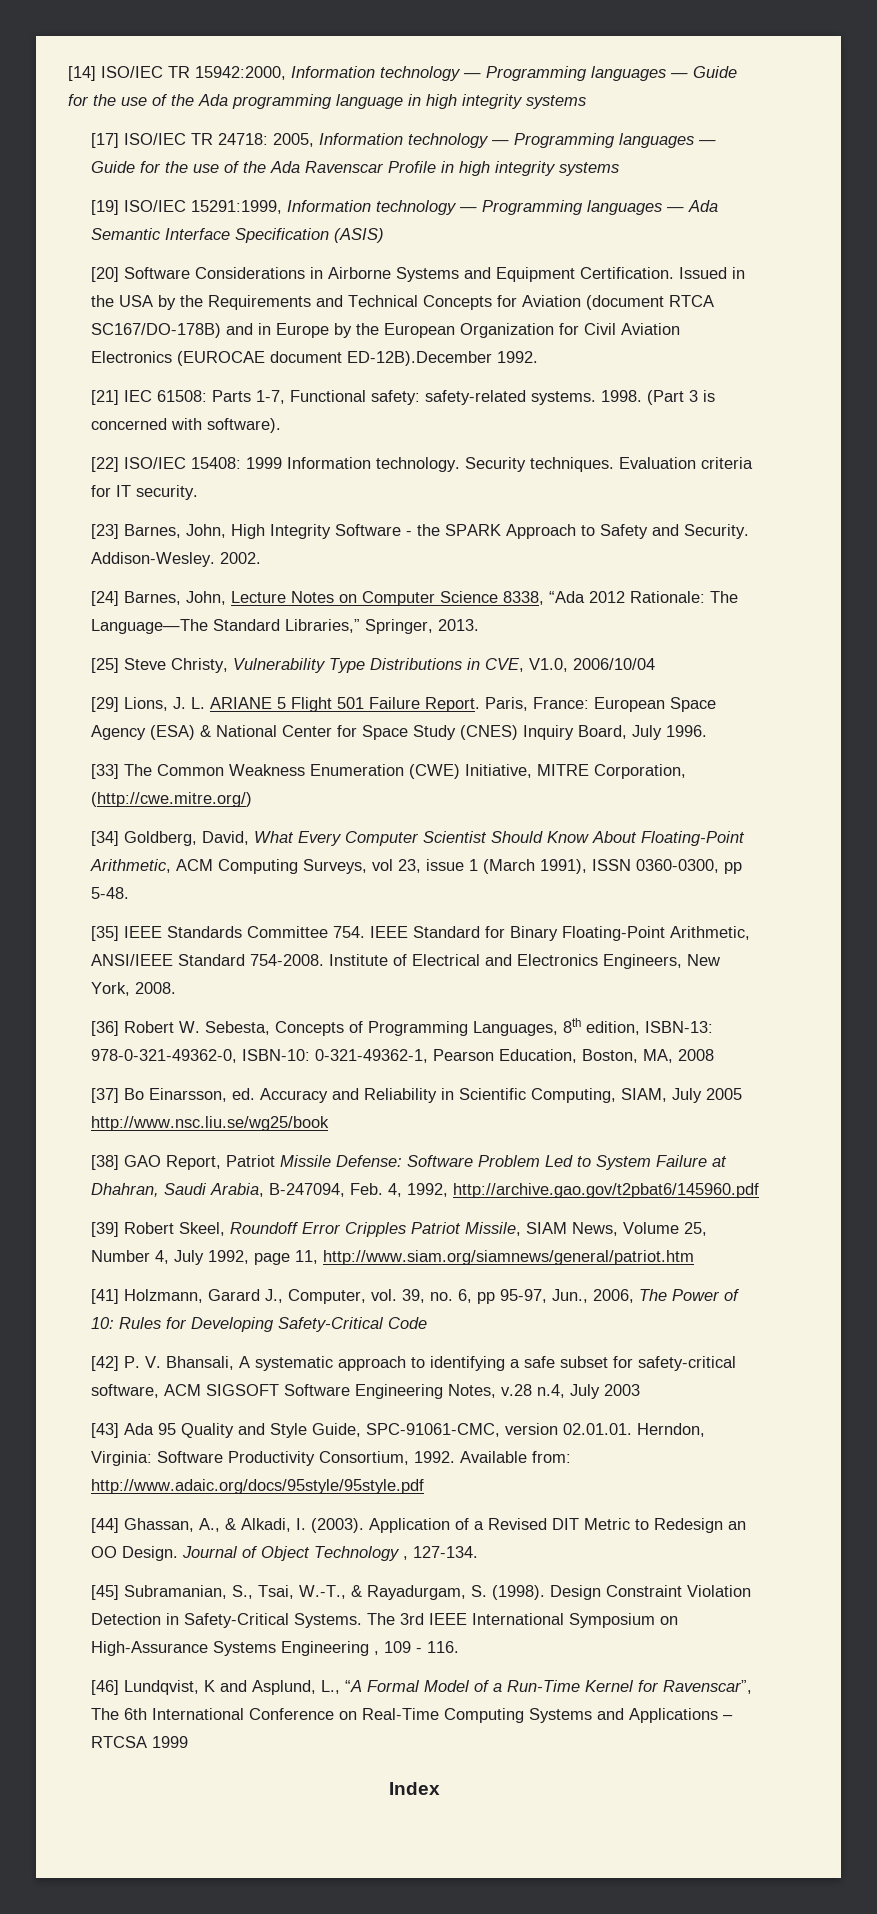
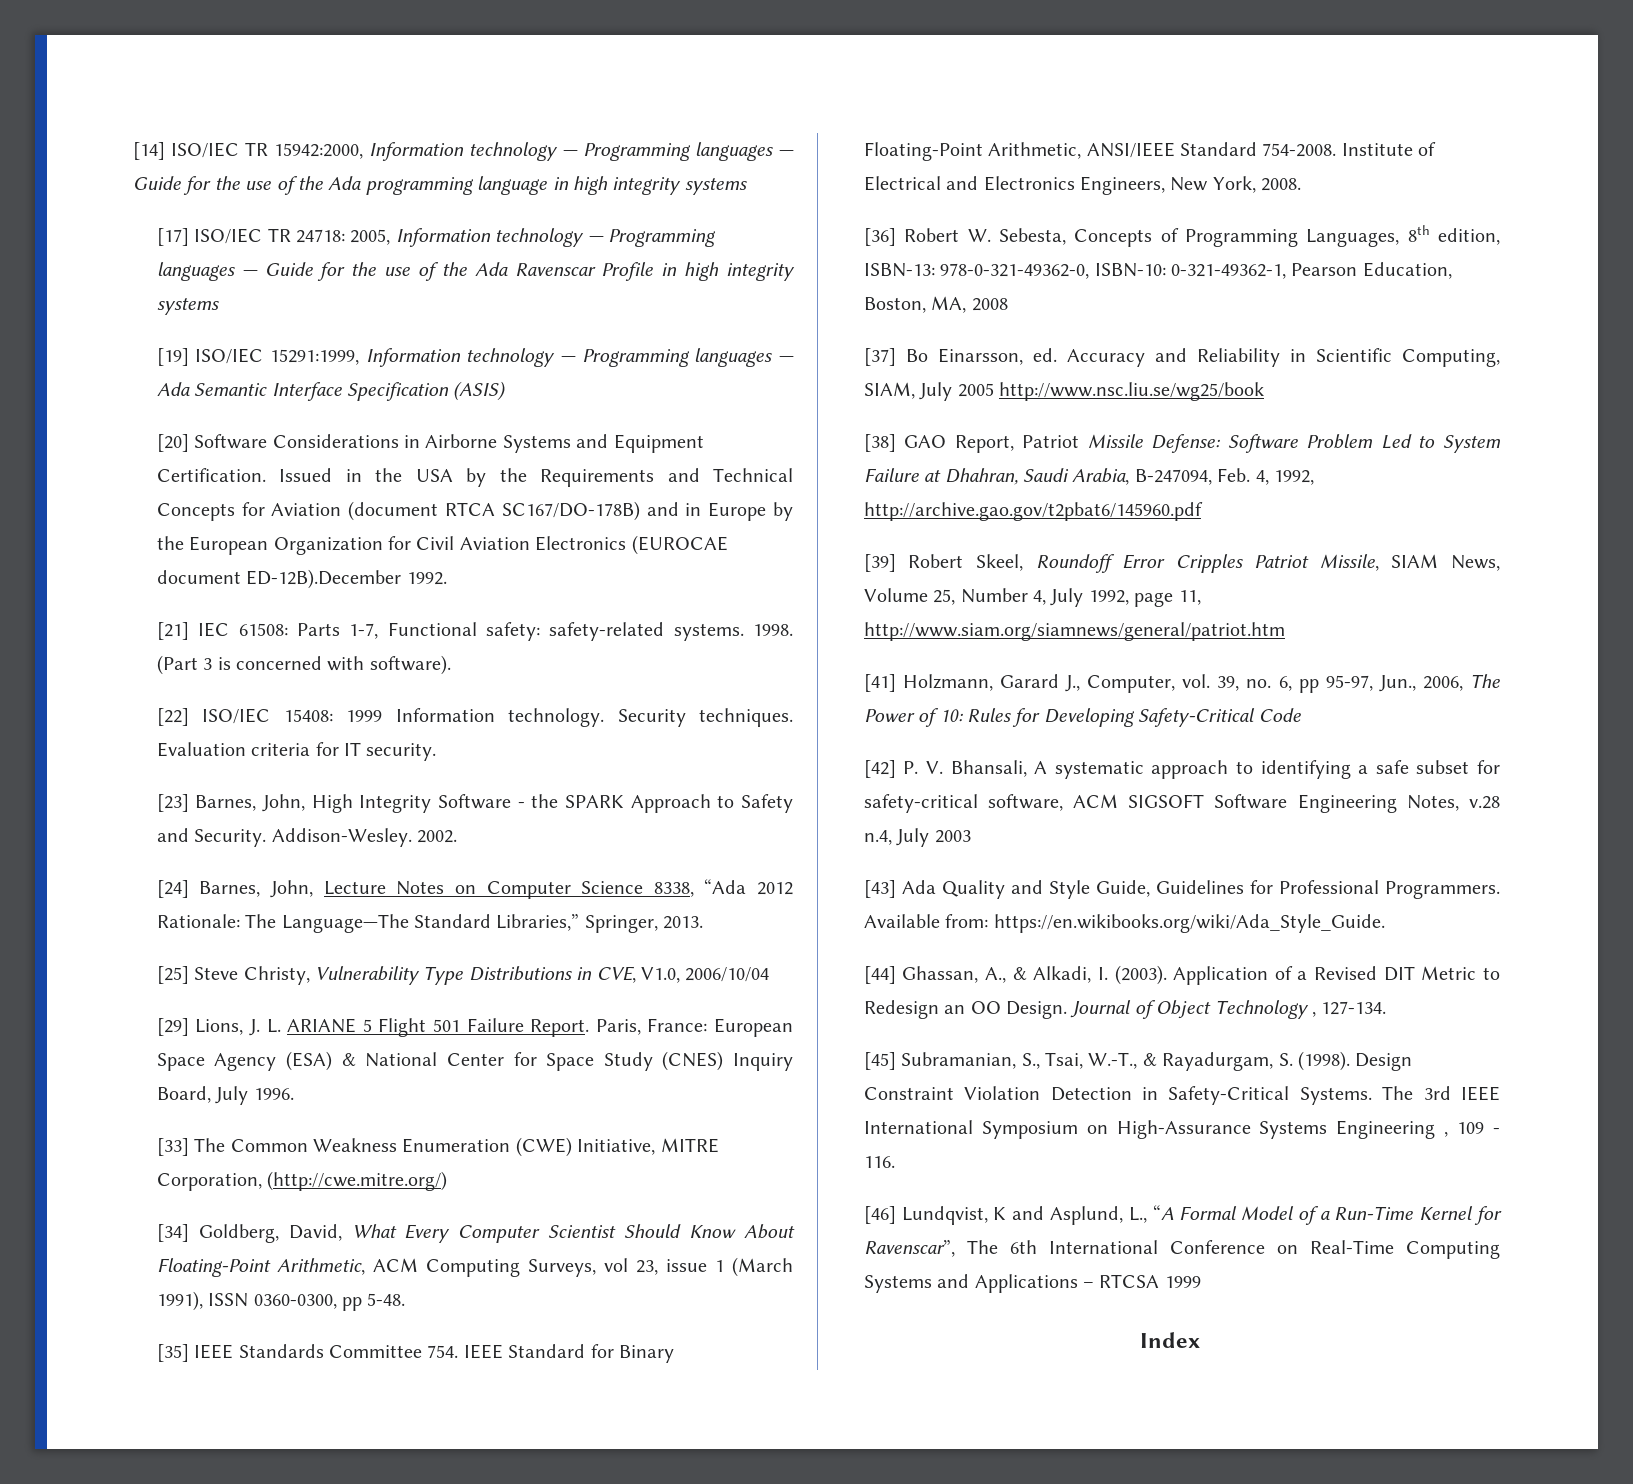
[158,1423,177,1435] 95 -> (936, 887) none
[366,1423,706,1437] [91,1451,456,1466] SPC-91061-CMC, version 02.01.01. Herndon, Virginia: Software Productivity Consortium, 1992. -> [1155,880,1500,899] Guidelines for Professional Programmers.
[91,1479,425,1494] http://www.adaic.org/docs/95style/95style.pdf -> [993,914,1385,933] https://en.wikibooks.org/wiki/Ada_Style_Guide.

